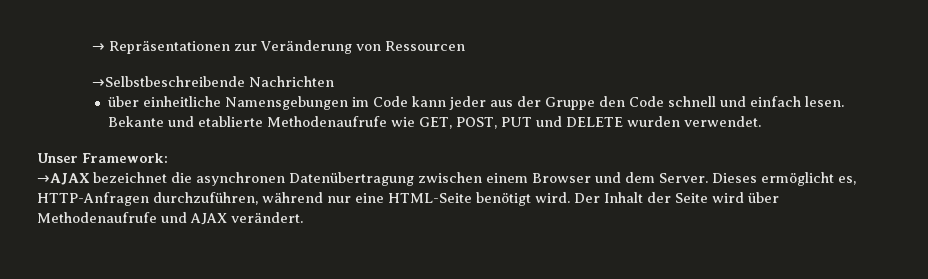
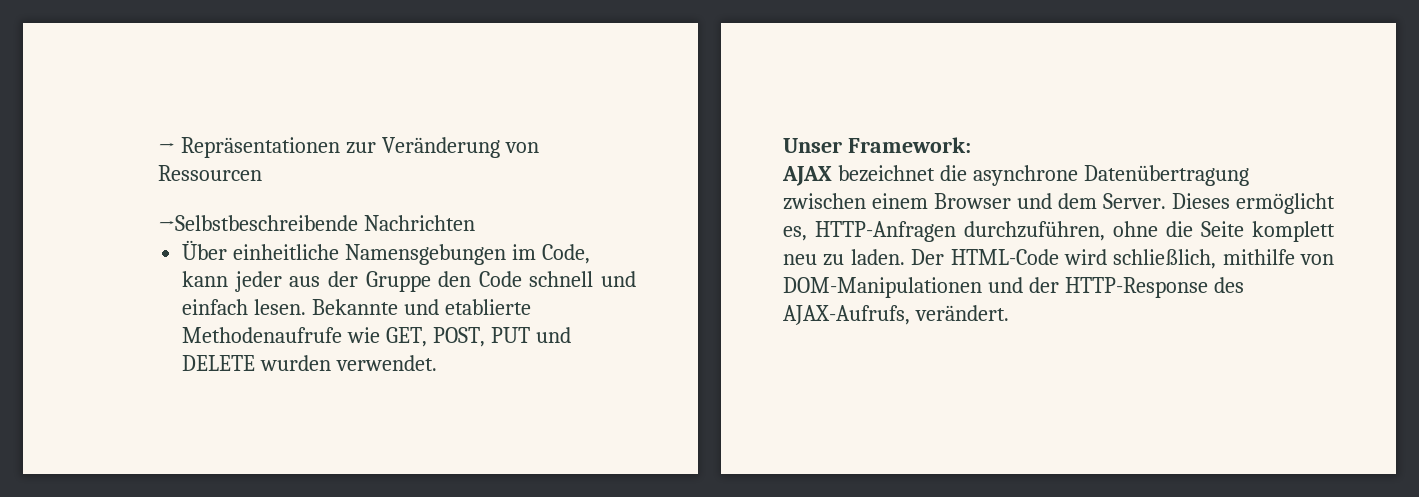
[107,96,139,107] über -> [182,240,228,260] Über
[372,96,408,107] Code -> [541,244,590,264] Code,
[107,116,164,127] Bekante -> [311,299,398,315] Bekannte
[37,173,90,185] →AJAX -> [782,166,832,186] AJAX
[196,172,285,186] asynchronen -> [972,165,1078,186] asynchrone
[262,192,779,206] [37,212,227,225] während nur eine HTML-Seite benötigt wird. Der Inhalt der Seite wird über Methodenaufrufe und AJAX -> [1113,221,1335,242] [783,249,1334,269] [783,277,1244,298] [783,305,910,325] ohne die Seite komplett neu zu laden. Der HTML-Code wird schließlich, mithilfe von DOM-Manipulationen und der HTTP-Response des AJAX-Aufrufs,

